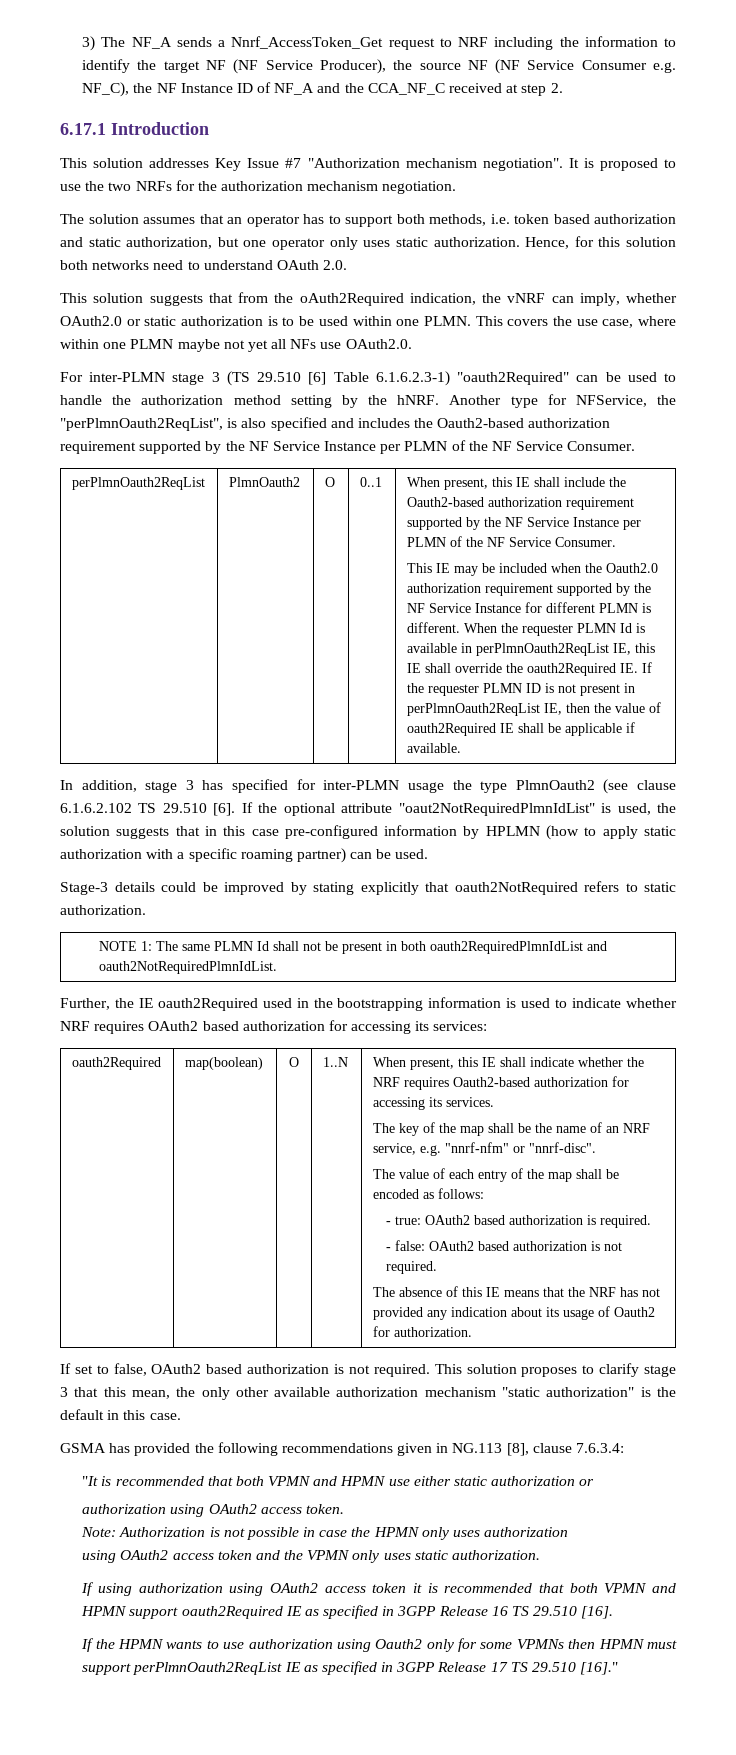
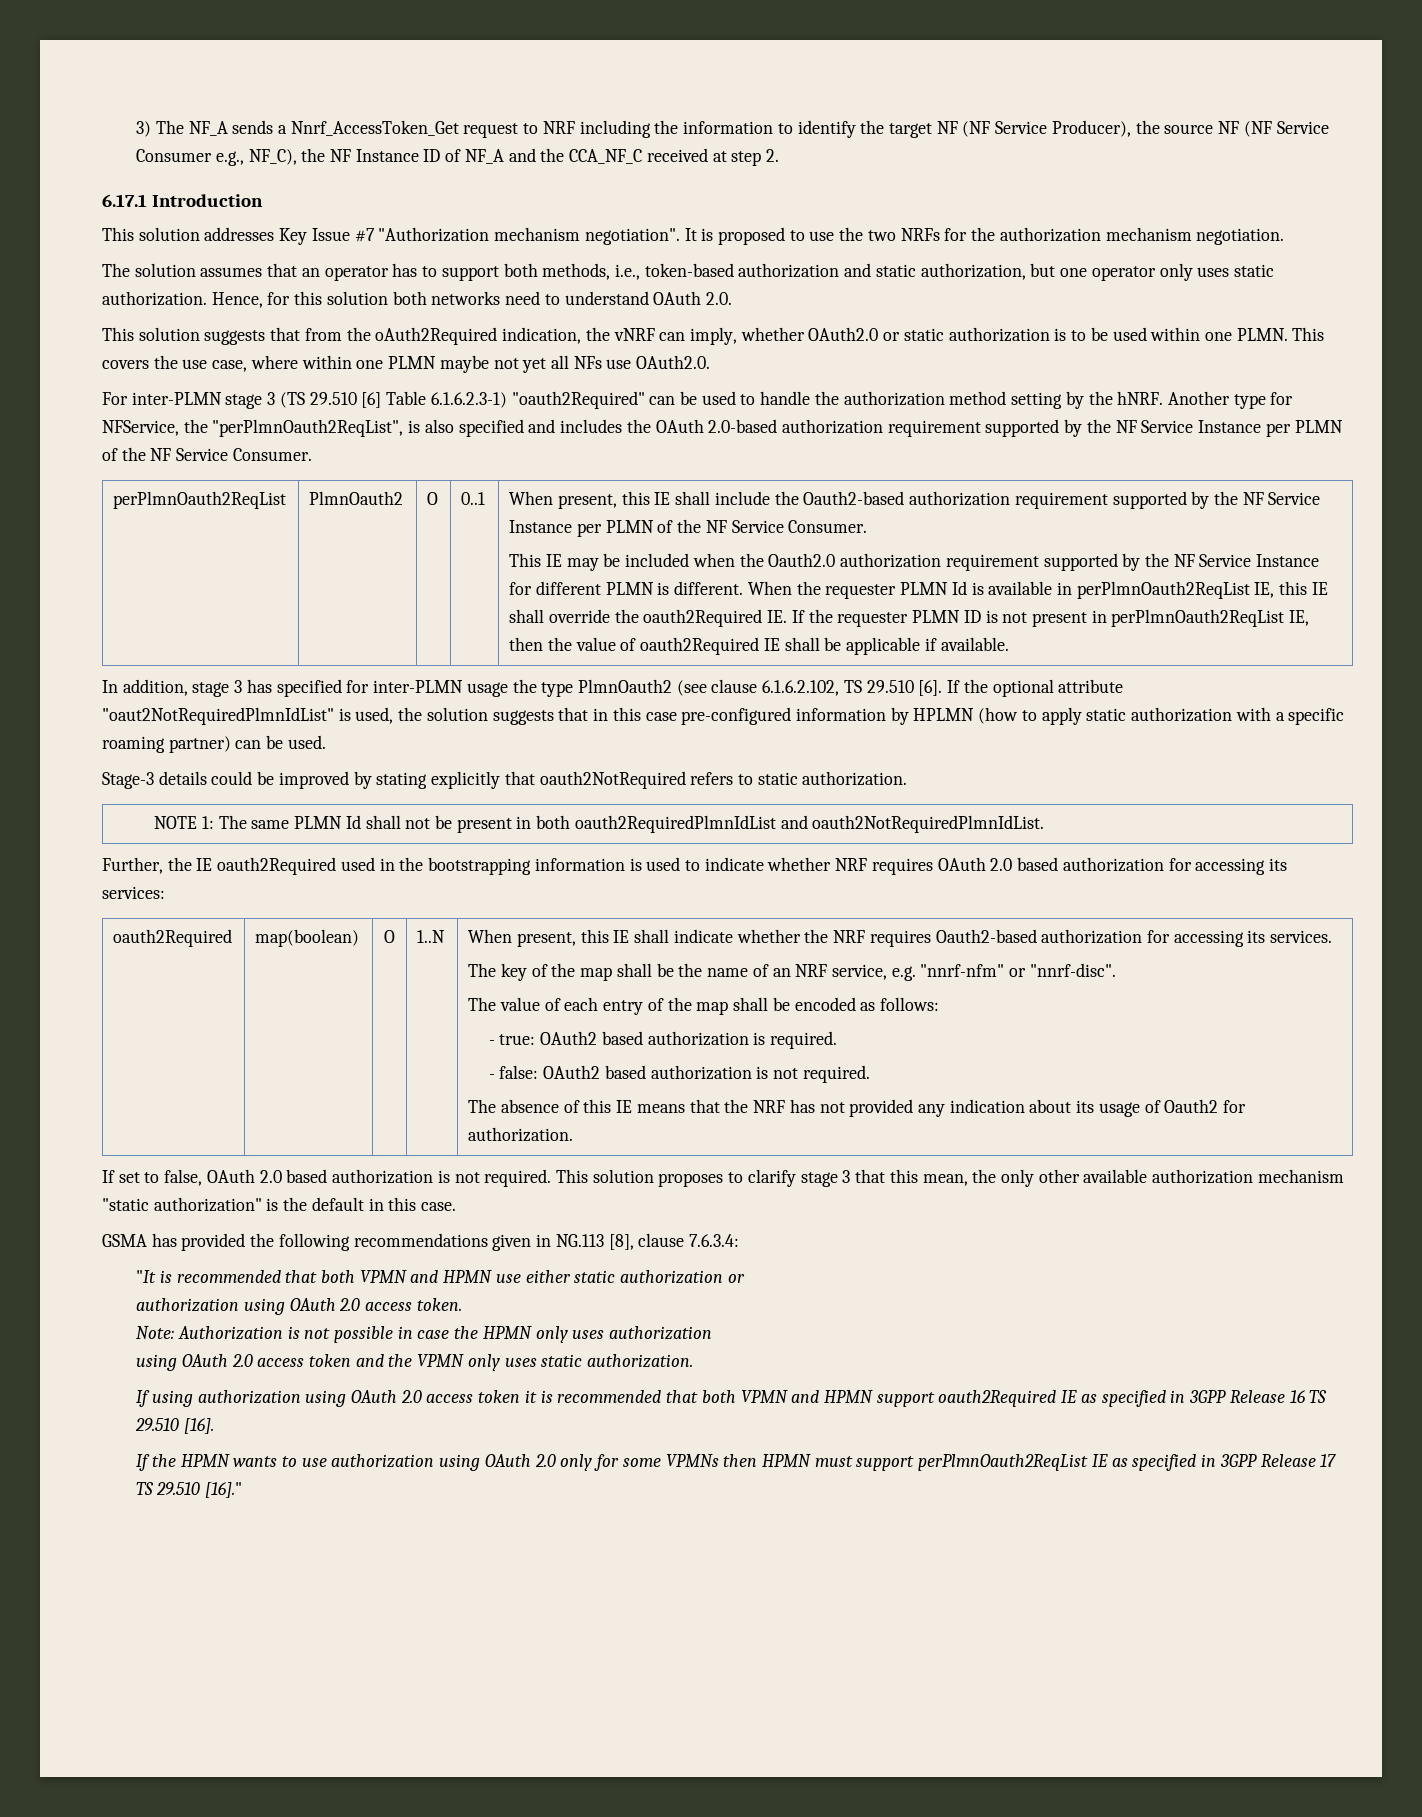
[653,62,676,73] e.g. -> [215,151,244,166] e.g.,
[490,214,590,224] i.e. token based -> [614,263,734,280] i.e., token-based
[437,418,525,428] Oauth2-based -> [655,419,778,433] OAuth 2.0-based
[60,803,132,813] 6.1.6.2.102 -> [762,680,840,696] 6.1.6.2.102,
[148,1021,199,1031] OAuth2 -> [937,857,1013,871] OAuth 2.0
[151,1364,202,1374] OAuth2 -> [206,1169,282,1183] OAuth 2.0
[208,1504,257,1514] OAuth2 -> [289,1298,361,1311] OAuth 2.0
[120,1550,169,1560] OAuth2 -> [181,1354,253,1367] OAuth 2.0
[269,1583,318,1593] OAuth2 -> [350,1390,422,1403] OAuth 2.0
[375,1639,423,1649] Oauth2 -> [484,1454,556,1467] OAuth 2.0

